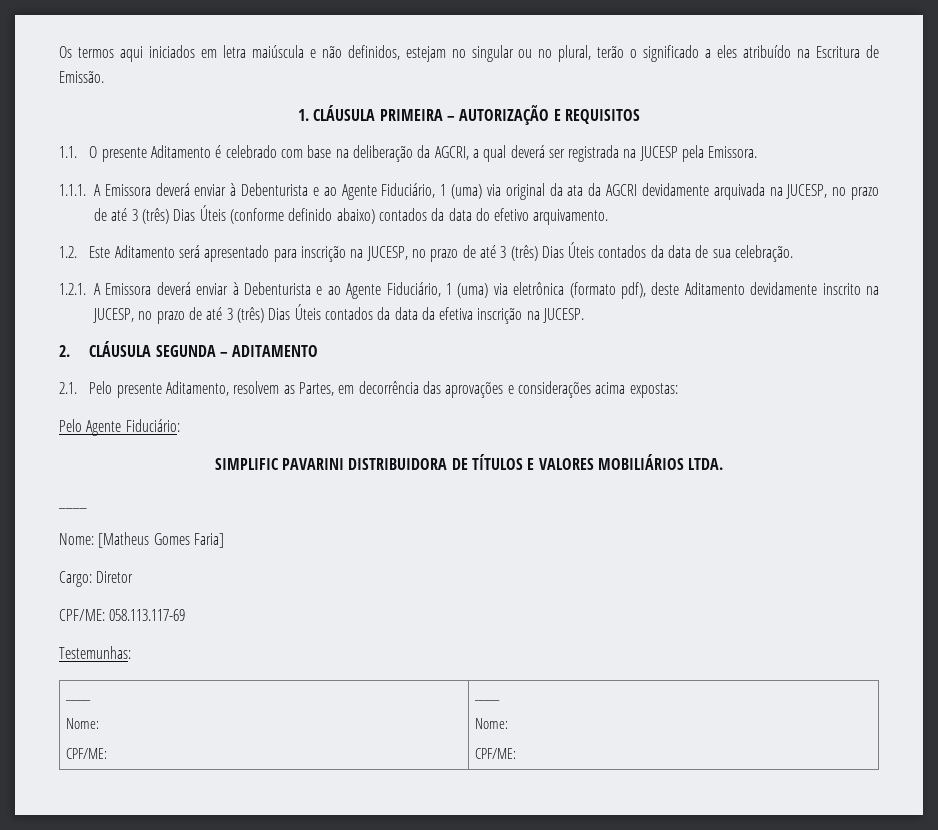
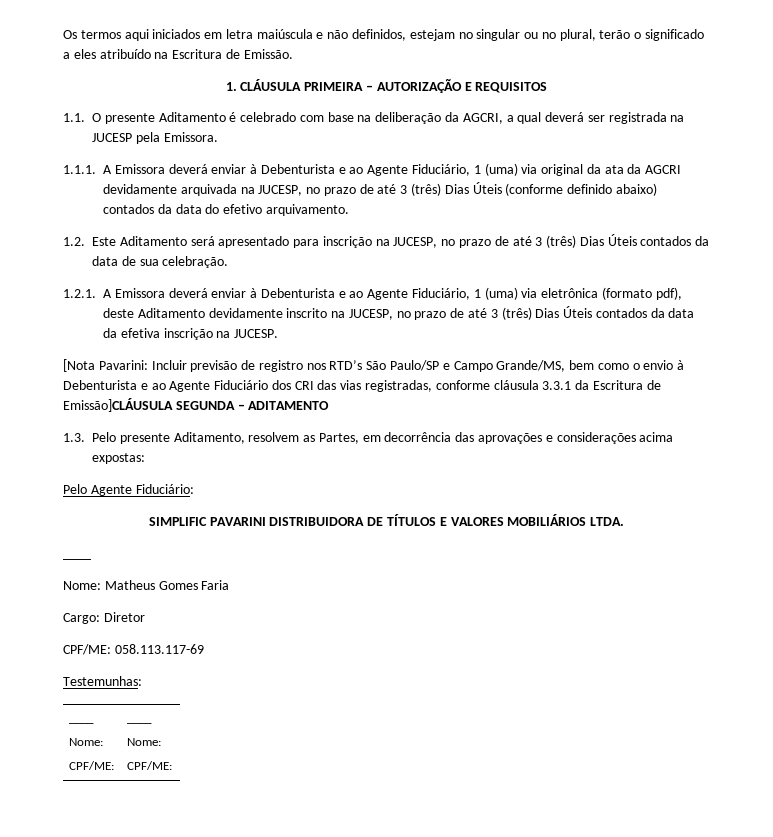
[59,341,152,357] 2. CLÁUSULA -> [63,359,685,372] [63,380,661,392] [63,398,173,412] [Nota Pavarini: Incluir previsão de registro nos RTD’s São Paulo/SP e Campo Grande/MS, bem como o envio à Debenturista e ao Agente Fiduciário dos CRI das vias registradas, conforme cláusula 3.3.1 da Escritura de Emissão]CLÁUSULA
[59,382,77,394] 2.1. -> [63,433,85,442] 1.3.
[98,532,224,548] [Matheus Gomes Faria] -> [104,580,230,590] Matheus Gomes Faria

